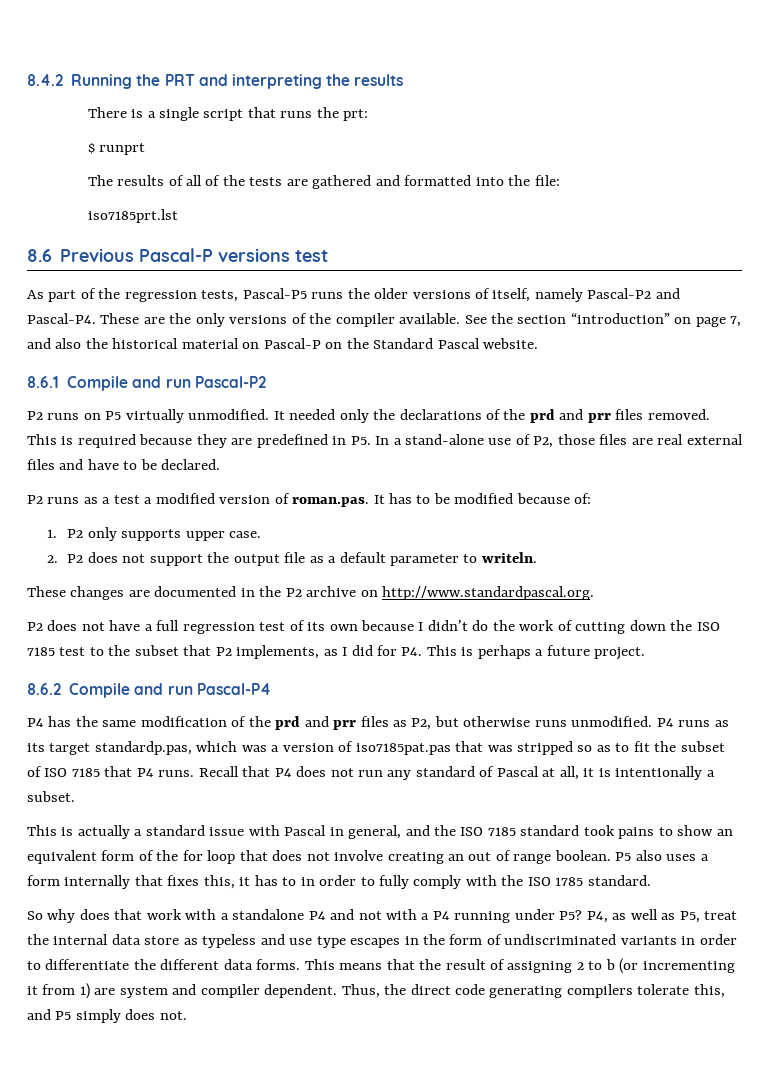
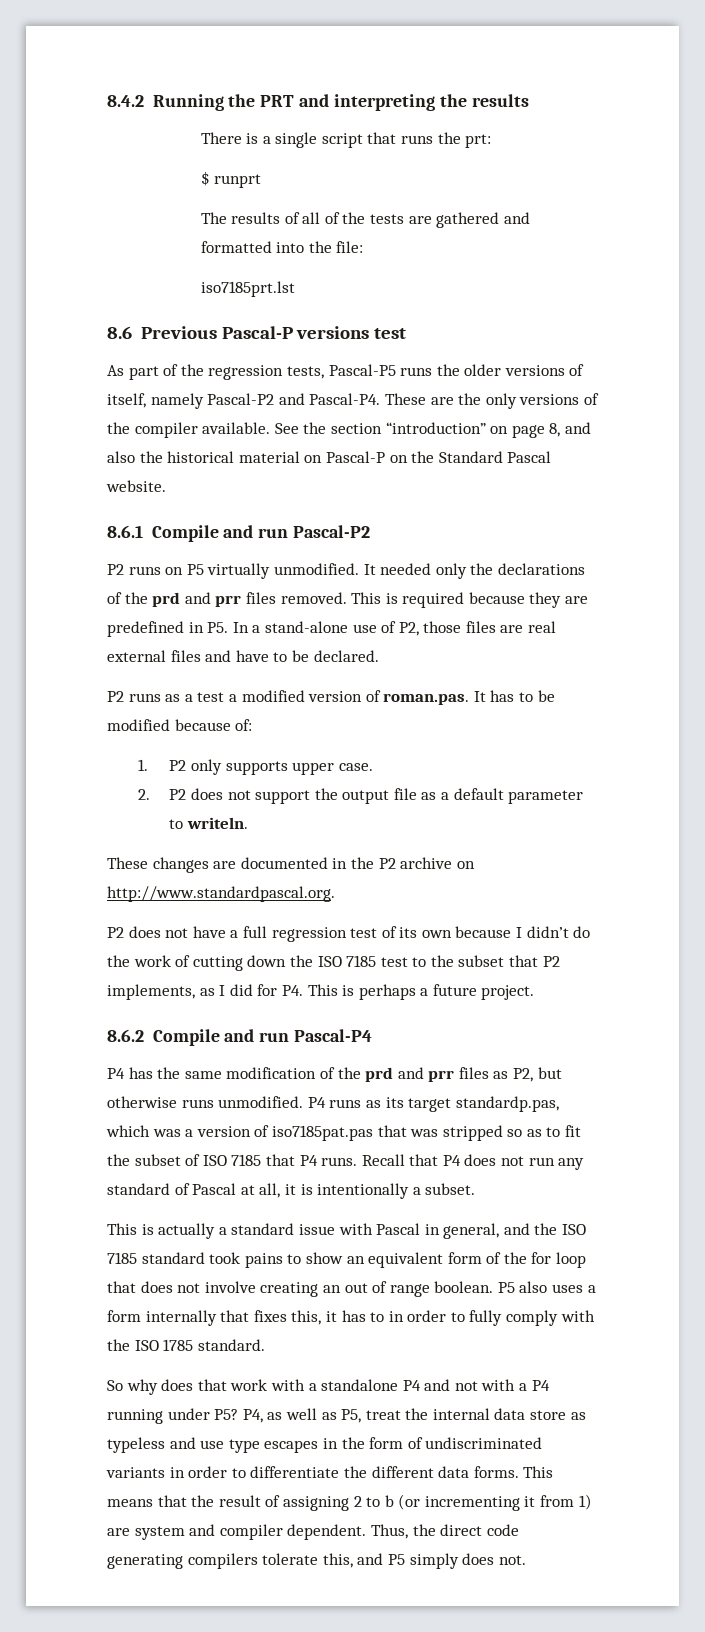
[730,316,742,327] 7, -> [549,423,561,437] 8,

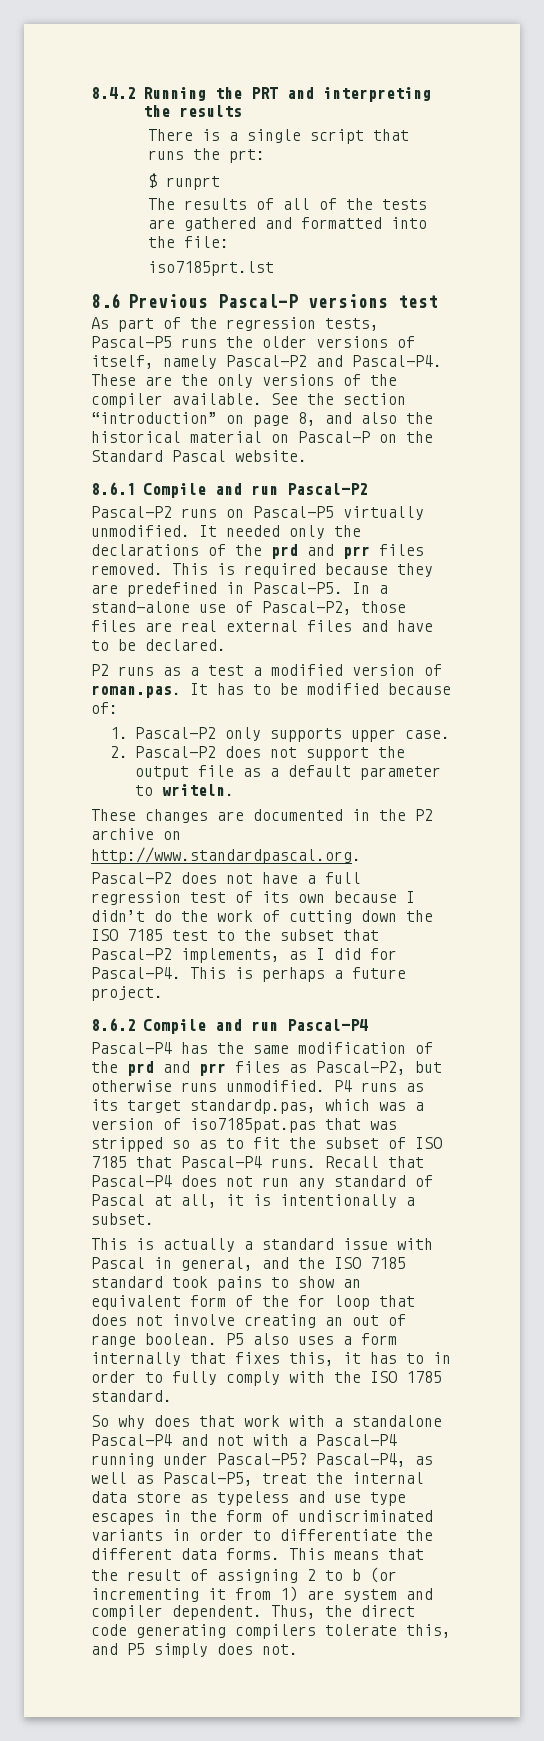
[107,564,124,575] P2 -> [91,506,172,518] Pascal-P2
[186,564,204,575] P5 -> [253,506,334,518] Pascal-P5
[207,622,229,633] P5. -> [253,582,343,594] Pascal-P5.
[398,622,419,636] P2, -> [262,601,352,615] Pascal-P2,
[169,760,187,771] P2 -> [134,727,216,739] Pascal-P2
[169,789,187,800] P2 -> [134,746,216,758] Pascal-P2
[107,927,124,938] P2 -> [91,872,172,884] Pascal-P2
[542,956,560,967] P2 -> [91,948,172,960] Pascal-P2
[281,985,303,996] P4. -> [91,967,181,979] Pascal-P4.
[107,1068,125,1079] P4 -> [91,1042,172,1054] Pascal-P4
[513,1068,534,1082] P2, -> [316,1061,406,1075] Pascal-P2,
[299,1155,318,1166] P4 -> [181,1156,262,1168] Pascal-P4
[442,1155,461,1166] P4 -> [91,1175,172,1187] Pascal-P4
[402,1380,421,1391] P4 -> [91,1434,172,1446] Pascal-P4
[531,1380,550,1391] P4 -> [316,1434,397,1446] Pascal-P4
[214,1409,263,1423] P5? P4, -> [217,1453,406,1467] Pascal-P5? Pascal-P4,
[341,1409,362,1423] P5, -> [163,1472,253,1486] Pascal-P5,

